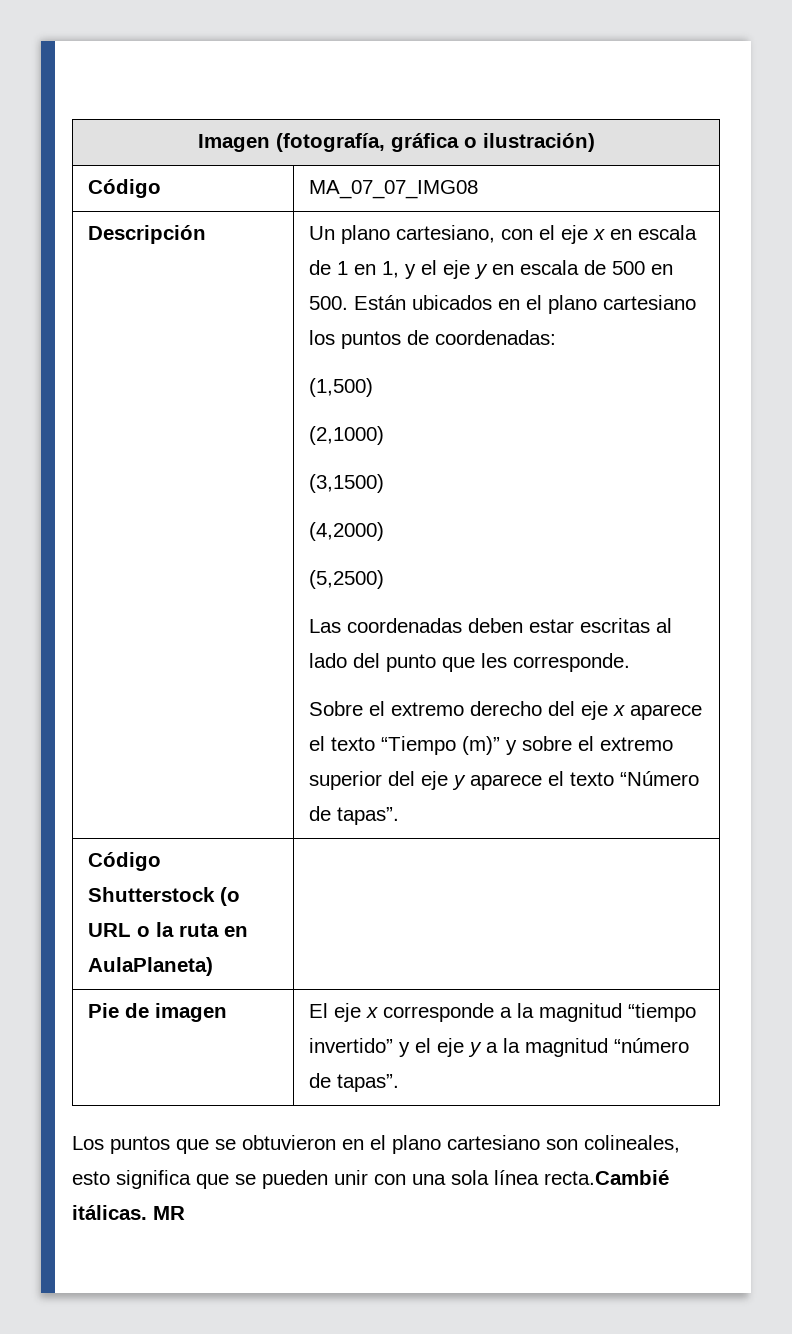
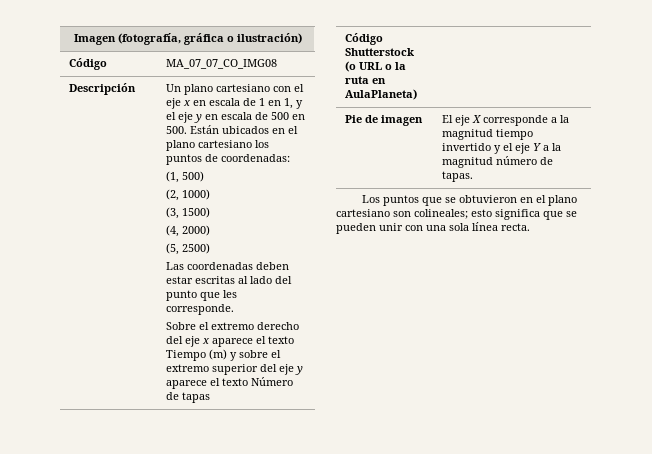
[308,180,478,199] MA_07_07_IMG08 -> [165,59,277,69] MA_07_07_CO_IMG08
[395,225,495,243] cartesiano, -> [215,84,270,92] cartesiano
[308,378,373,397] [308,426,384,445] [308,474,384,493] [308,522,384,541] [308,570,384,589] (1,500) // (2,1000) // (3,1500) // (4,2000) // (5,2500) -> [165,171,204,183] [165,189,210,201] [165,207,210,219] [165,225,210,237] [165,243,210,255] (1, 500) // (2, 1000) // (3, 1500) // (4, 2000) // (5, 2500)
[380,736,500,755] “Tiempo (m)” -> [165,349,227,361] Tiempo (m)
[619,771,699,786] [308,806,399,825] “Número de tapas”. -> [250,377,293,386] [165,392,210,403] Número de tapas
[365,1007,378,1018] x -> [471,115,481,123] X
[627,1003,696,1022] [308,1038,689,1057] [308,1073,399,1092] “tiempo invertido” y el eje y a la magnitud “número de tapas”. -> [495,129,533,140] [441,143,561,154] [441,156,553,168] [441,171,473,182] tiempo invertido y el eje Y a la magnitud número de tapas.
[584,1135,680,1153] colineales, -> [414,209,468,219] colineales;
[544,1170,669,1185] [72,1205,185,1220] recta.Cambié itálicas. MR -> [501,223,530,231] recta.

